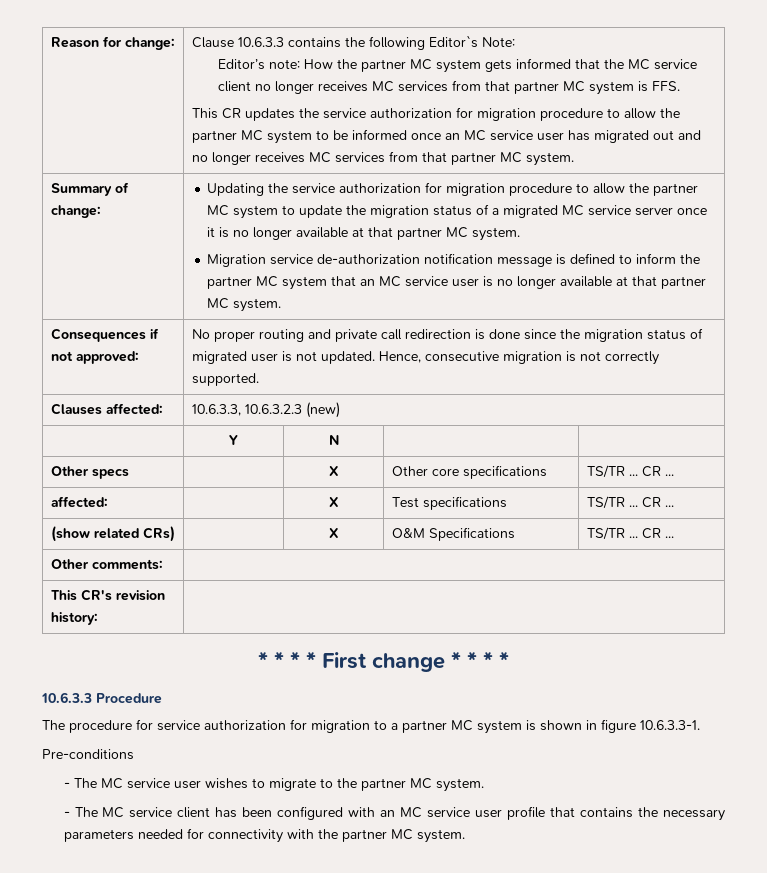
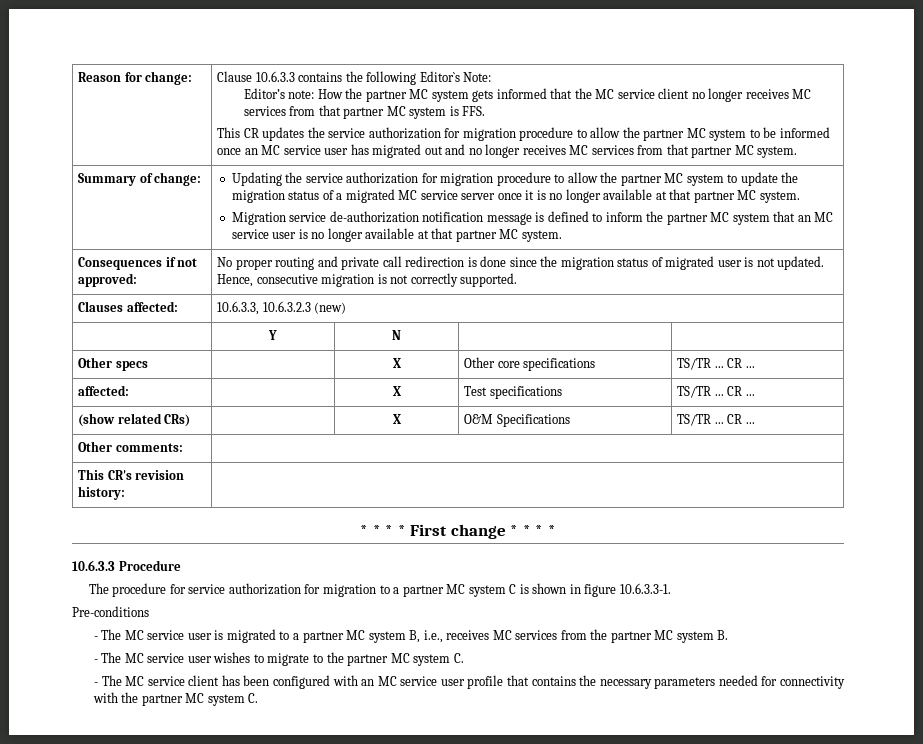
(522, 727) none -> [509,584,517,594] C
(134, 754) none -> [93,629,729,643] // - The MC service user is migrated to a partner MC system B, i.e., receives MC services from the partner MC system B.
[435,778,484,792] system. -> [413,653,464,666] system C.
[416,829,465,843] system. -> [207,693,259,706] system C.

